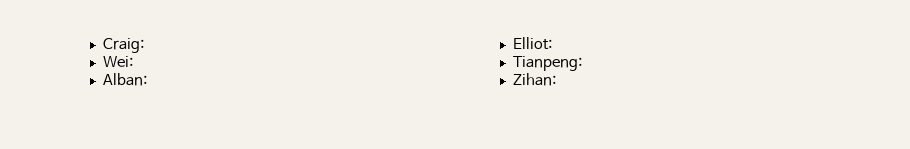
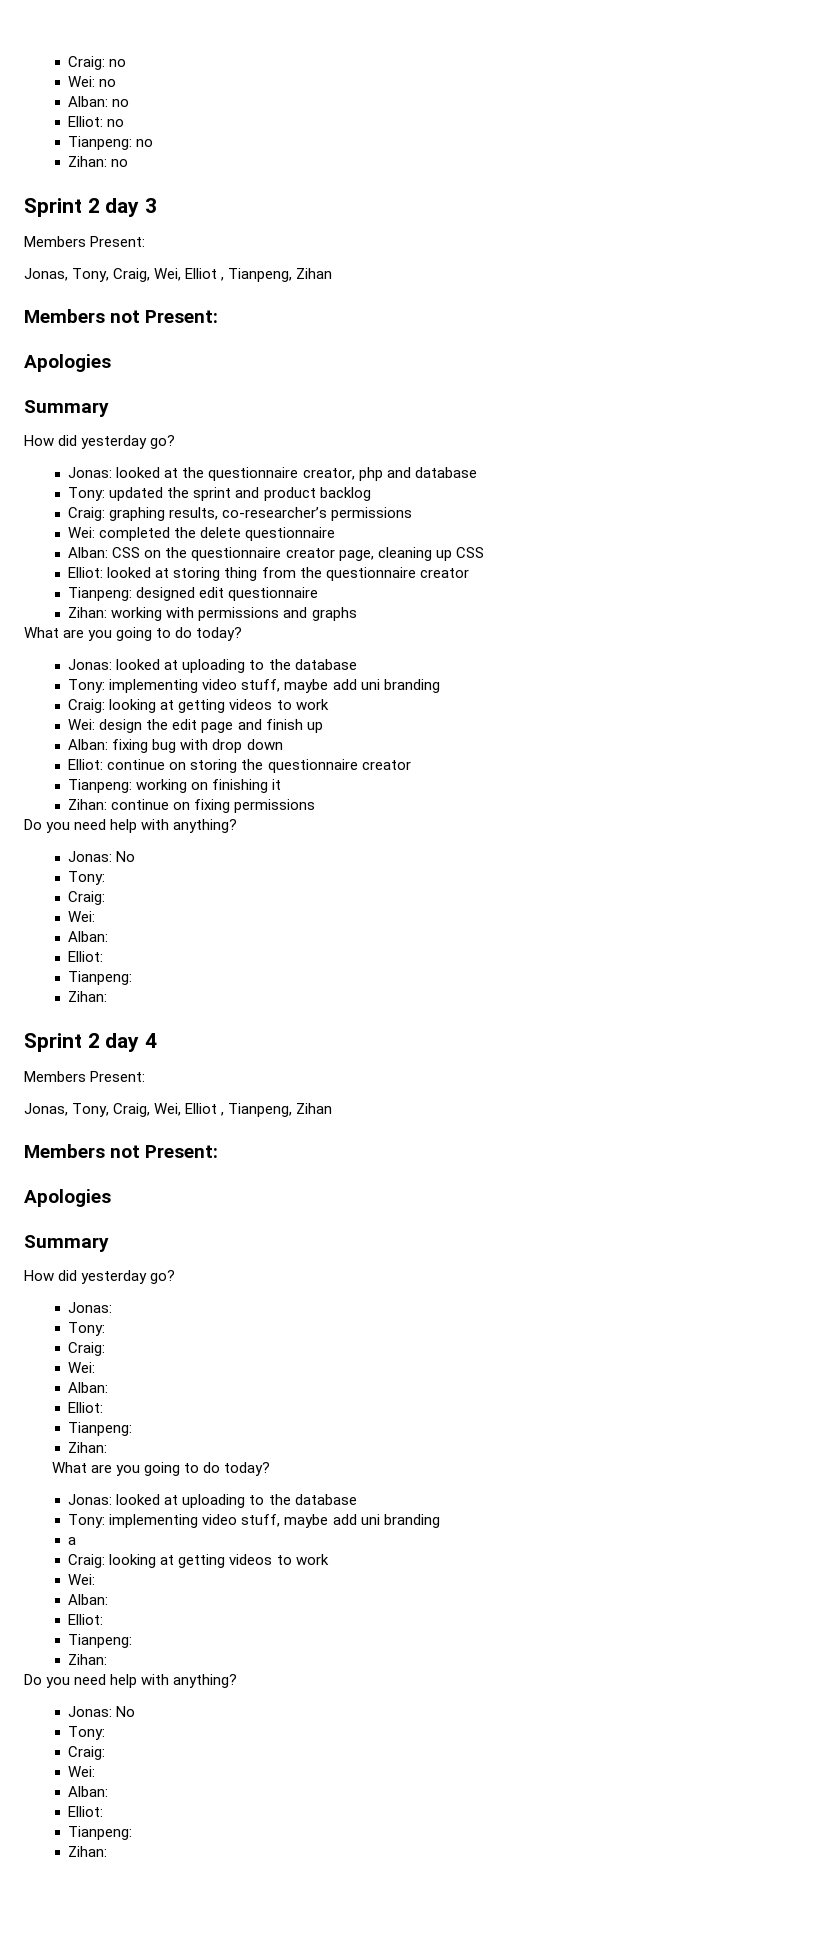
[102,38,144,53] [102,56,133,67] [102,73,147,86] [512,37,552,50] [512,56,582,71] [512,73,556,86] Craig: // Wei: // Alban: // Elliot: // Tianpeng: // Zihan: -> [68,56,127,70] [68,76,117,87] [68,96,130,107] [68,116,125,127] [68,136,154,150] [68,156,129,167] [24,198,158,217] [24,236,146,247] [24,268,333,282] [24,309,219,323] [24,354,111,372] [24,400,109,417] [24,435,176,449] [68,467,477,481] [68,487,371,501] [68,507,413,521] [68,527,336,541] [68,547,484,561] [68,567,469,581] [68,587,319,601] [68,607,357,621] [24,627,243,641] [68,659,357,673] [68,679,440,693] [68,699,329,713] [68,719,323,733] [68,739,283,753] [68,759,411,773] [68,779,282,793] [68,799,316,813] [24,819,238,833] [68,851,136,862] [68,871,106,885] [68,891,106,905] [68,911,96,922] [68,931,109,942] [68,951,104,962] [68,971,133,985] [68,991,108,1002] [24,1033,158,1052] [24,1071,146,1082] [24,1103,333,1117] [24,1144,219,1158] [24,1189,111,1207] [24,1235,109,1252] [24,1270,176,1284] [68,1302,113,1313] [68,1322,106,1336] [68,1342,106,1356] [68,1362,96,1373] [68,1382,109,1393] [68,1402,104,1413] [68,1422,133,1436] [68,1442,108,1453] [51,1462,271,1476] [68,1494,357,1508] [68,1514,440,1528] [68,1537,77,1545] [68,1554,329,1568] [68,1574,96,1585] [68,1594,109,1605] [68,1614,104,1625] [68,1634,133,1648] [68,1654,108,1665] [24,1674,238,1688] [68,1706,136,1717] [68,1726,106,1740] [68,1746,106,1760] [68,1766,96,1777] [68,1786,109,1797] [68,1806,104,1817] [68,1826,133,1840] [68,1846,108,1857] Craig: no // Wei: no // Alban: no // Elliot: no // Tianpeng: no // Zihan: no // Sprint 2 day 3 // Members Present: // Jonas, Tony, Craig, Wei, Elliot , Tianpeng, Zihan // Members not Present: // Apologies // Summary // How did yesterday go? // Jonas: looked at the questionnaire creator, php and database // Tony: updated the sprint and product backlog // Craig: graphing results, co-researcher’s permissions // Wei: completed the delete questionnaire // Alban: CSS on the questionnaire creator page, cleaning up CSS // Elliot: looked at storing thing from the questionnaire creator // Tianpeng: designed edit questionnaire // Zihan: working with permissions and graphs // What are you going to do today? // Jonas: looked at uploading to the database // Tony: implementing video stuff, maybe add uni branding // Craig: looking at getting videos to work // Wei: design the edit page and finish up // Alban: fixing bug with drop down // Elliot: continue on storing the questionnaire creator // Tianpeng: working on finishing it // Zihan: continue on fixing permissions // Do you need help with anything? // Jonas: No // Tony: // Craig: // Wei: // Alban: // Elliot: // Tianpeng: // Zihan: // Sprint 2 day 4 // Members Present: // Jonas, Tony, Craig, Wei, Elliot , Tianpeng, Zihan // Members not Present: // Apologies // Summary // How did yesterday go? // Jonas: // Tony: // Craig: // Wei: // Alban: // Elliot: // Tianpeng: // Zihan: // What are you going to do today? // Jonas: looked at uploading to the database // Tony: implementing video stuff, maybe add uni branding // a // Craig: looking at getting videos to work // Wei: // Alban: // Elliot: // Tianpeng: // Zihan: // Do you need help with anything? // Jonas: No // Tony: // Craig: // Wei: // Alban: // Elliot: // Tianpeng: // Zihan:

